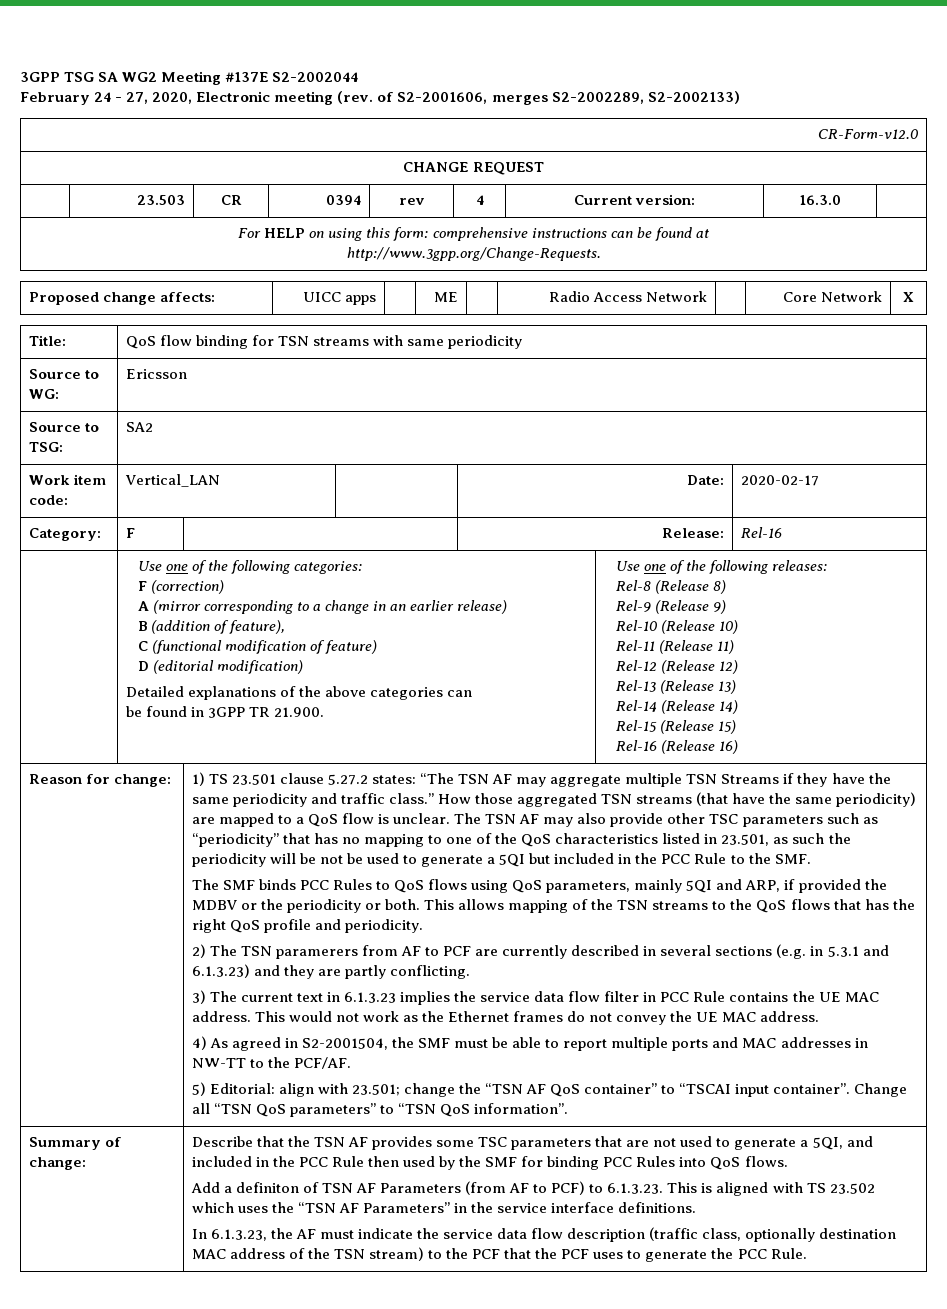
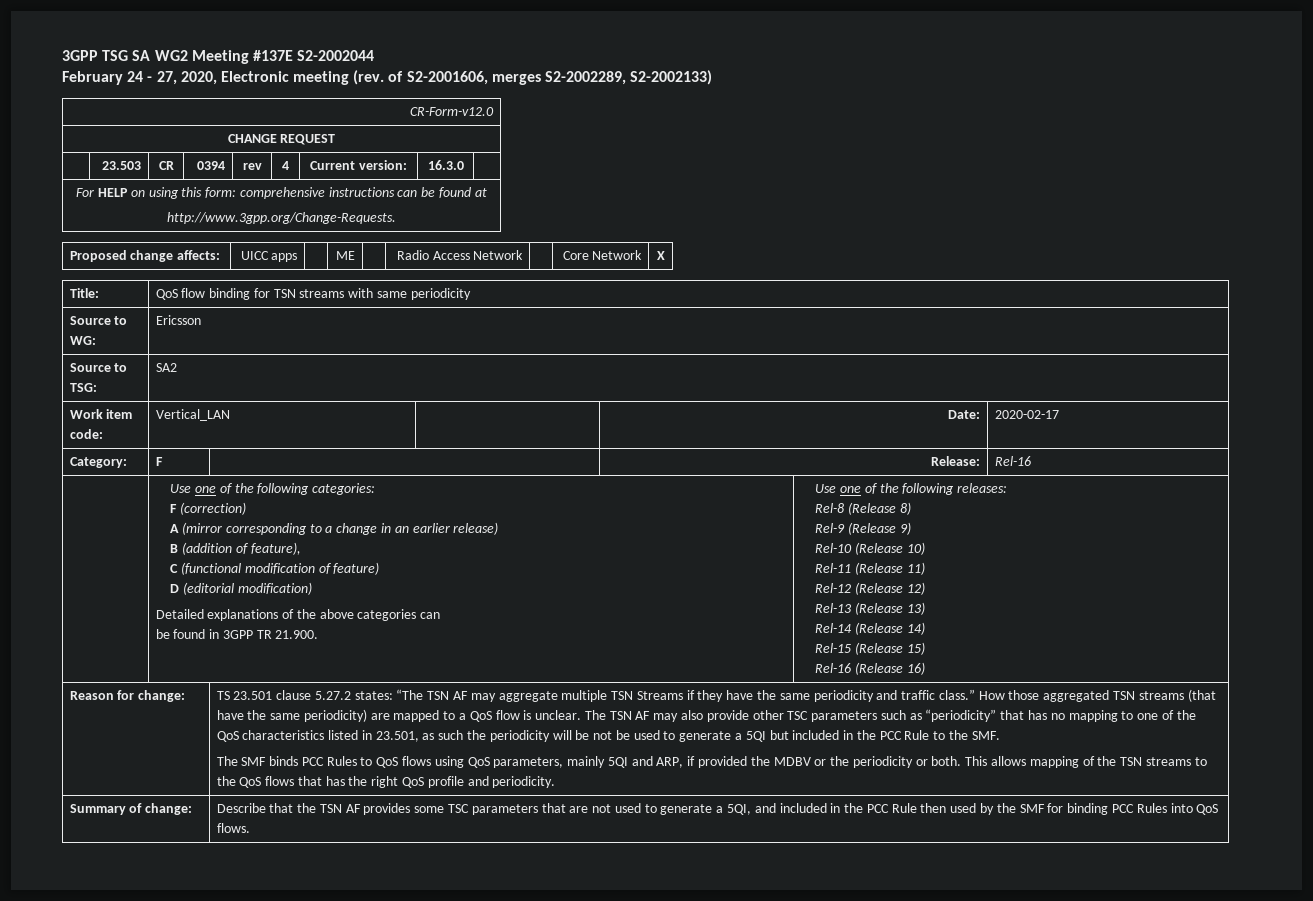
[191,772,205,786] 1) -> (186, 696) none
[191,944,889,959] [191,964,470,979] [191,990,879,1005] [191,1011,820,1025] [191,1036,868,1051] [191,1057,351,1069] [191,1082,908,1097] [191,1103,569,1117] // 2) The TSN paramerers from AF to PCF are currently described in several sections (e.g. in 5.3.1 and 6.1.3.23) and they are partly conflicting. // 3) The current text in 6.1.3.23 implies the service data flow filter in PCC Rule contains the UE MAC address. This would not work as the Ethernet frames do not convey the UE MAC address. // 4) As agreed in S2-2001504, the SMF must be able to report multiple ports and MAC addresses in NW-TT to the PCF/AF. // 5) Editorial: align with 23.501; change the “TSN AF QoS container” to “TSCAI input container”. Change all “TSN QoS parameters” to “TSN QoS information”. -> (556, 782) none
[190,1181,875,1196] [191,1202,697,1213] [191,1227,897,1242] [191,1247,807,1262] // Add a definiton of TSN AF Parameters (from AF to PCF) to 6.1.3.23. This is aligned with TS 23.502 which uses the “TSN AF Parameters” in the service interface definitions. // In 6.1.3.23, the AF must indicate the service data flow description (traffic class, optionally destination MAC address of the TSN stream) to the PCF that the PCF uses to generate the PCC Rule. -> (250, 828) none

